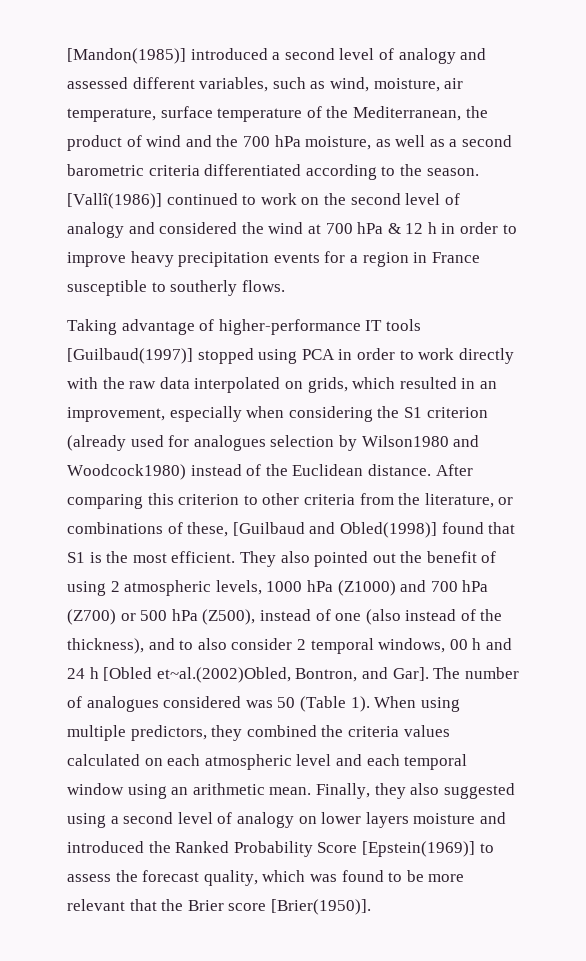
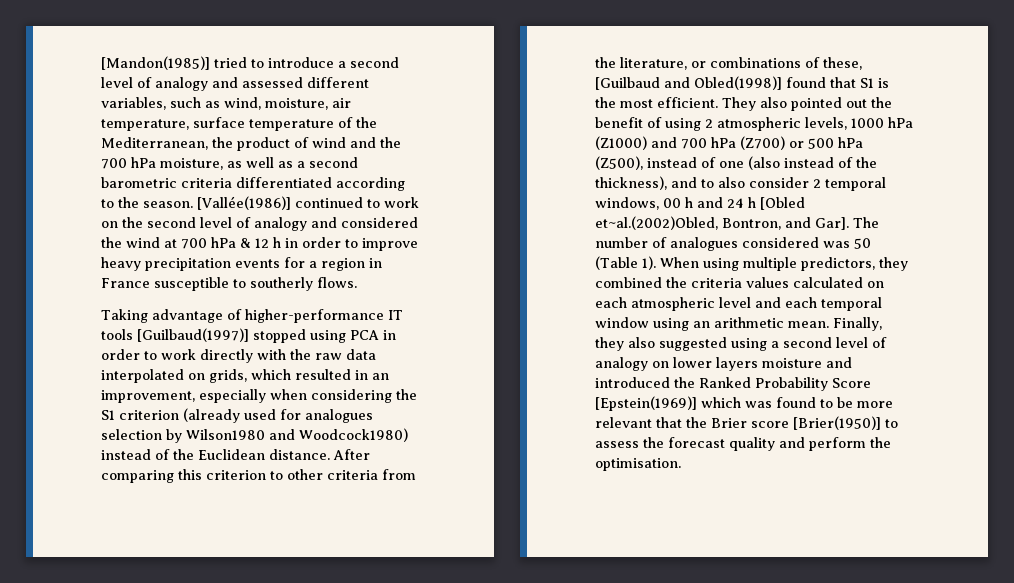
[190,48,268,60] introduced -> [214,57,334,68] tried to introduce
[67,193,162,209] [Vallî(1986)] -> [197,196,291,210] [Vallée(1986)]
[479,843,494,853] [67,870,258,886] to assess the forecast quality, -> (697, 403) none
[270,899,371,915] [Brier(1950)]. -> [793,416,898,430] [595,437,891,451] [595,458,681,471] [Brier(1950)] to assess the forecast quality and perform the optimisation.

